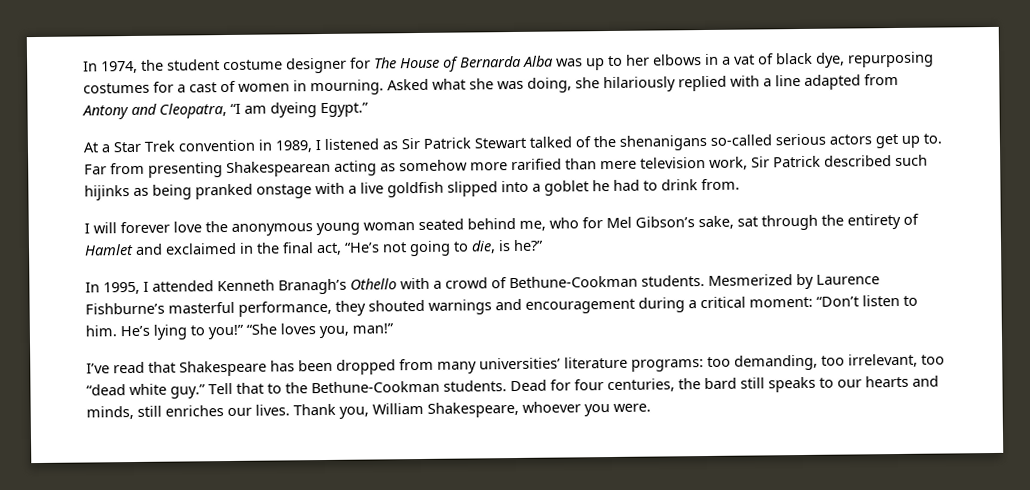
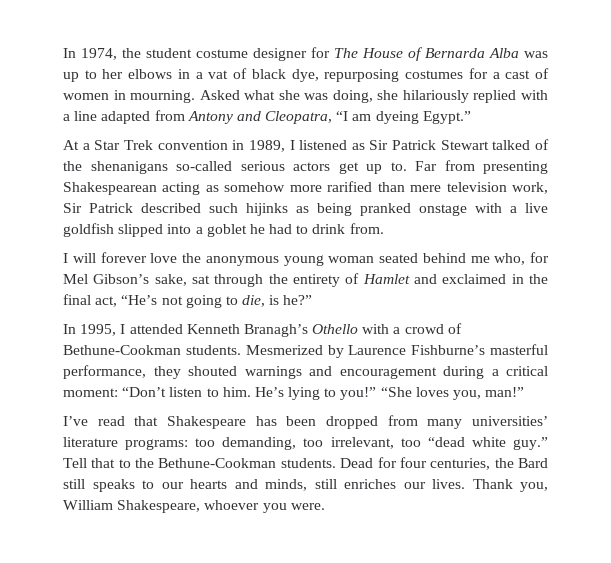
[519,217,579,231] me, who -> [470,253,526,265] me who,
[704,377,737,390] bard -> [518,458,548,468] Bard

